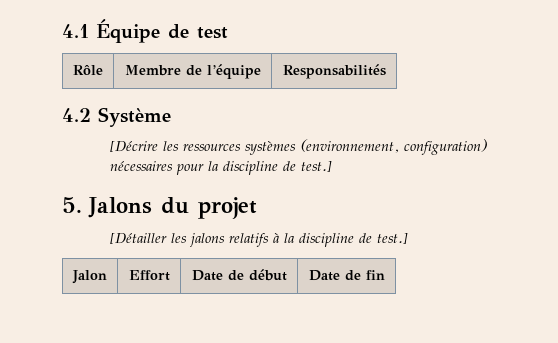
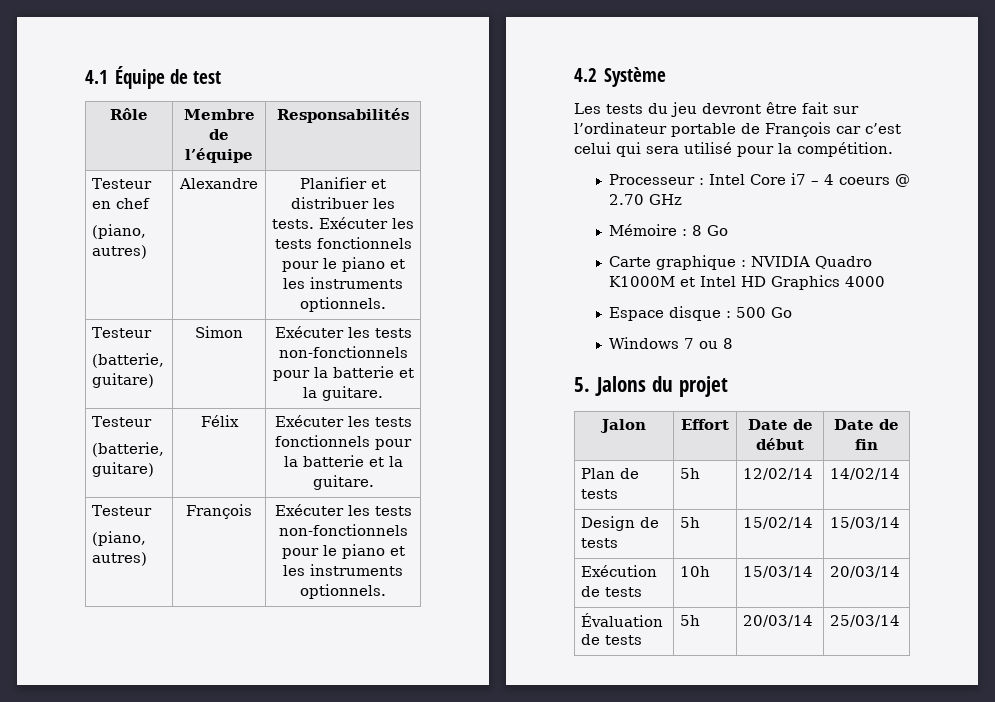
[62,107,172,127] [109,139,487,155] [109,161,332,175] [62,197,258,219] [109,233,408,247] // 4.2 Système // [Décrire les ressources systèmes (environnement, configuration) nécessaires pour la discipline de test.] // 5. Jalons du projet // [Détailler les jalons relatifs à la discipline de test.] -> [91,178,152,189] [91,198,150,209] [91,224,146,239] [91,245,147,259] [179,178,258,189] [300,177,386,189] [291,197,395,209] [272,217,414,229] [274,237,412,249] [281,257,405,272] [283,277,403,289] [300,297,386,312] [91,327,152,338] [91,353,164,368] [91,373,154,388] [195,326,243,338] [274,326,412,338] [278,346,408,358] [272,366,414,381] [303,386,383,401] [91,416,152,427] [91,442,164,457] [91,462,154,477] [200,415,239,427] [274,415,412,427] [275,435,412,450] [283,455,403,467] [312,475,374,490] [91,505,152,516] [91,531,146,546] [91,552,147,566] [186,504,252,519] [274,504,412,516] [278,524,408,536] [281,544,405,559] [283,564,403,576] [300,584,386,599] [574,67,667,87] [574,102,859,117] [574,122,901,137] [574,142,893,157] [608,173,910,187] [608,194,682,205] [608,224,728,236] [608,255,872,270] [608,275,885,290] [608,306,792,321] [608,337,733,349] [574,376,728,397] // Testeur en chef // (piano, autres) | Alexandre | Planifier et distribuer les tests. Exécuter les tests fonctionnels pour le piano et les instruments optionnels. // Testeur // (batterie, guitare) | Simon | Exécuter les tests non-fonctionnels pour la batterie et la guitare. // Testeur // (batterie, guitare) | Félix | Exécuter les tests fonctionnels pour la batterie et la guitare. // Testeur // (piano, autres) | François | Exécuter les tests non-fonctionnels pour le piano et les instruments optionnels. // 4.2 Système // Les tests du jeu devront être fait sur l’ordinateur portable de François car c’est celui qui sera utilisé pour la compétition. // Processeur : Intel Core i7 – 4 coeurs @ 2.70 GHz // Mémoire : 8 Go // Carte graphique : NVIDIA Quadro K1000M et Intel HD Graphics 4000 // Espace disque : 500 Go // Windows 7 ou 8 // 5. Jalons du projet
(385, 275) none -> [580,468,639,479] [580,489,618,499] [679,468,700,479] [742,468,813,480] [829,468,900,480] [580,516,659,531] [580,538,618,548] [679,517,700,528] [742,517,813,529] [829,517,900,529] [580,565,657,577] [580,586,642,597] [679,566,710,577] [742,566,813,578] [829,566,900,578] [580,613,663,627] [580,634,642,645] [679,615,700,626] [742,615,813,627] [829,615,900,627] // Plan de tests | 5h | 12/02/14 | 14/02/14 // Design de tests | 5h | 15/02/14 | 15/03/14 // Exécution de tests | 10h | 15/03/14 | 20/03/14 // Évaluation de tests | 5h | 20/03/14 | 25/03/14

